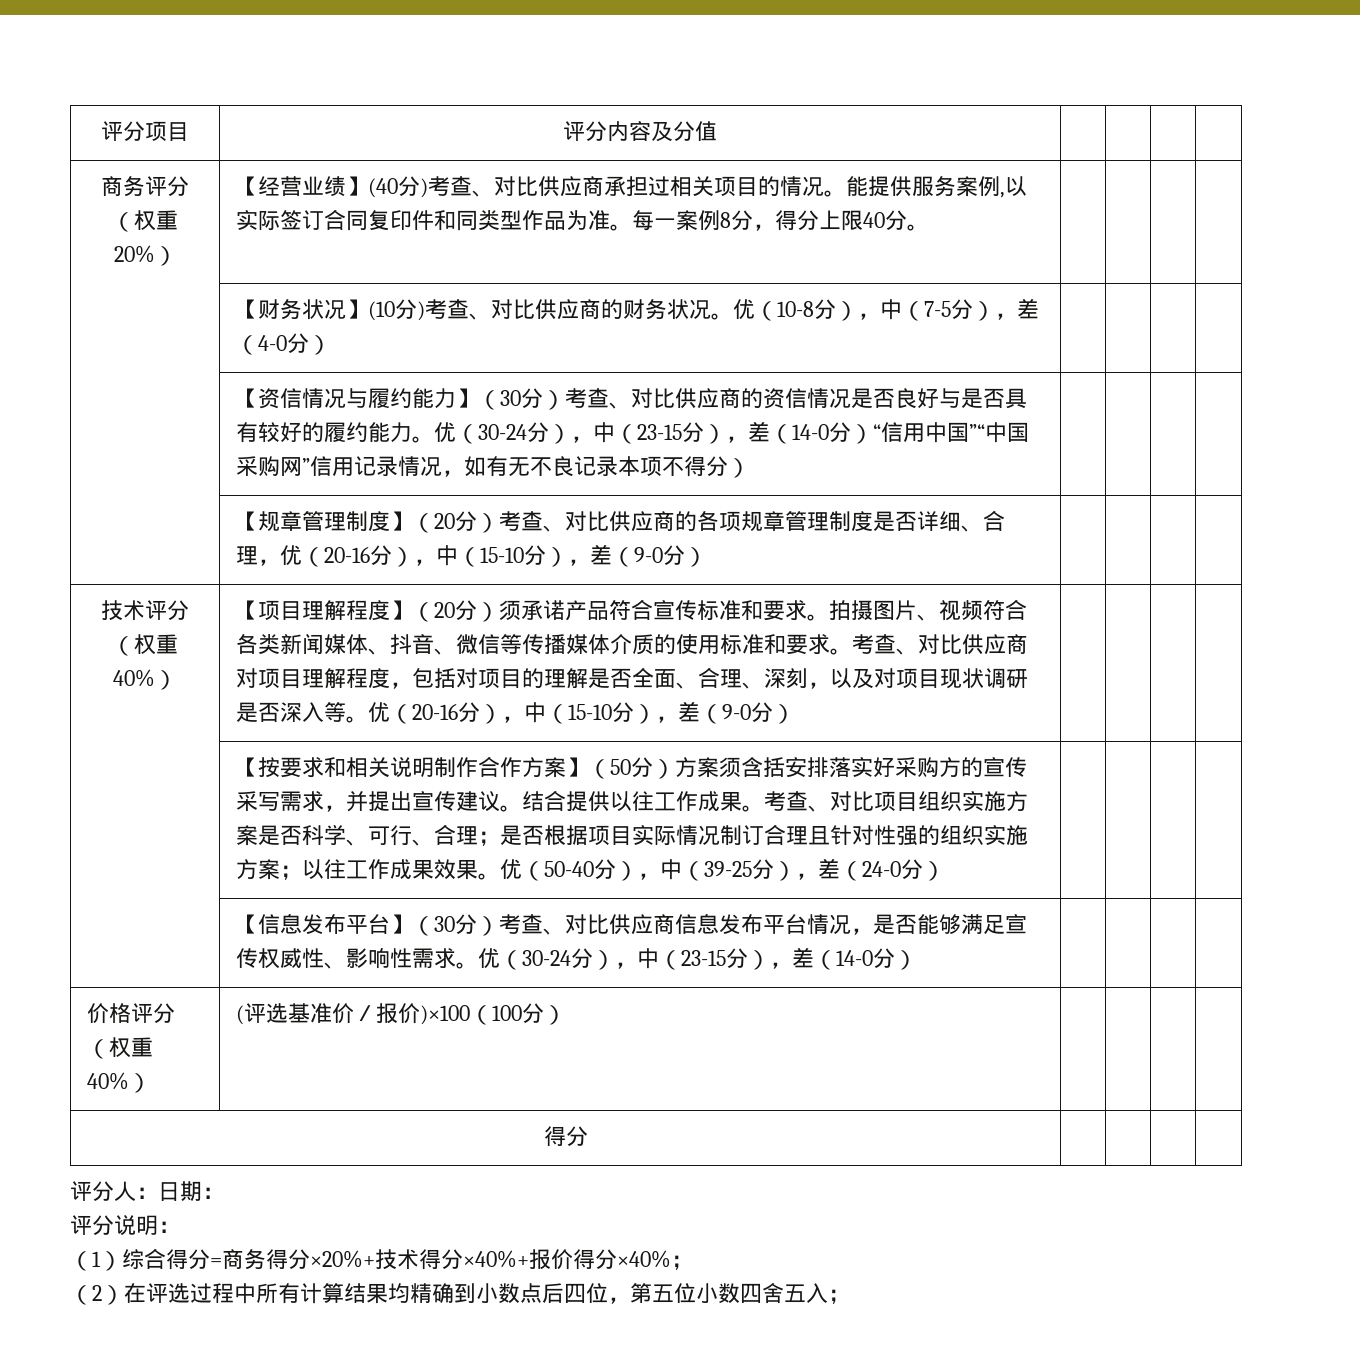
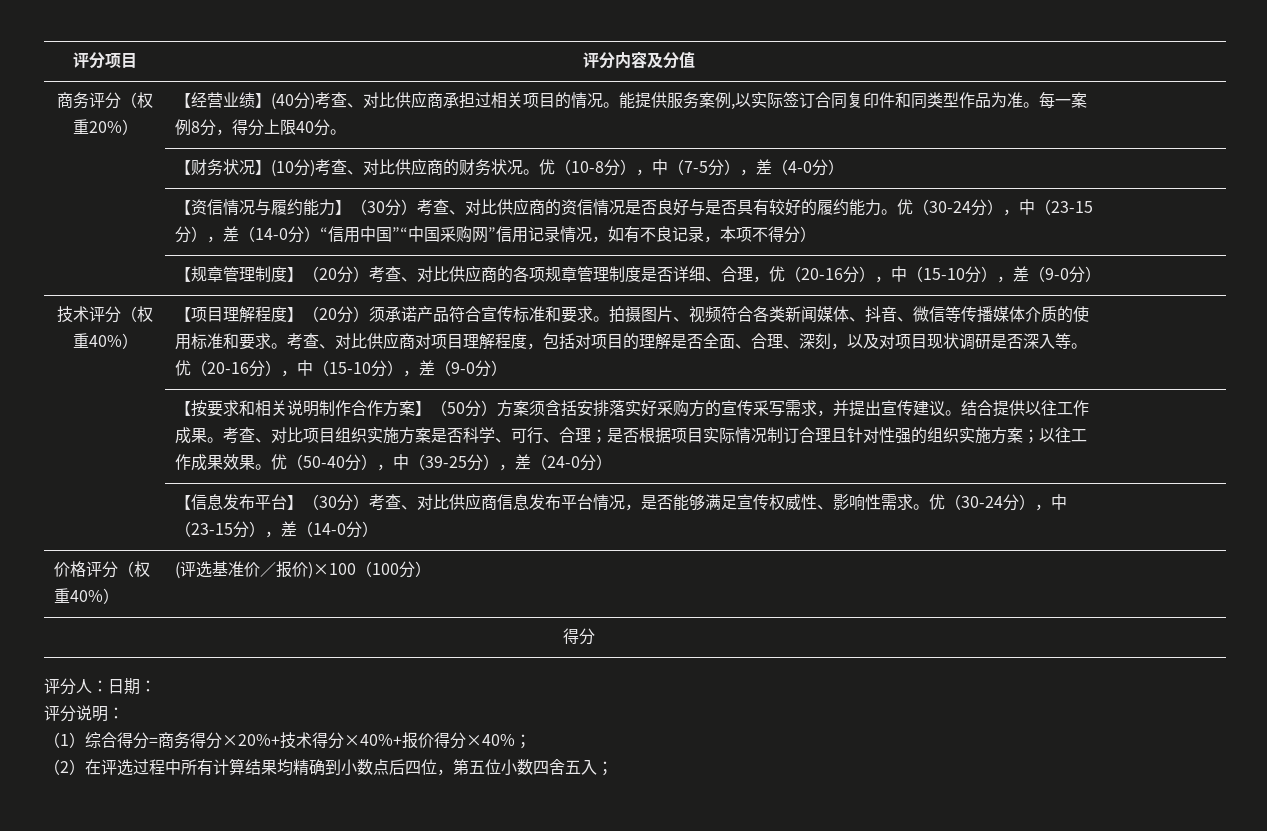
[508,457,531,477] 无 -> (641, 234) none
(619, 466) none -> [704,236,721,243] ，

